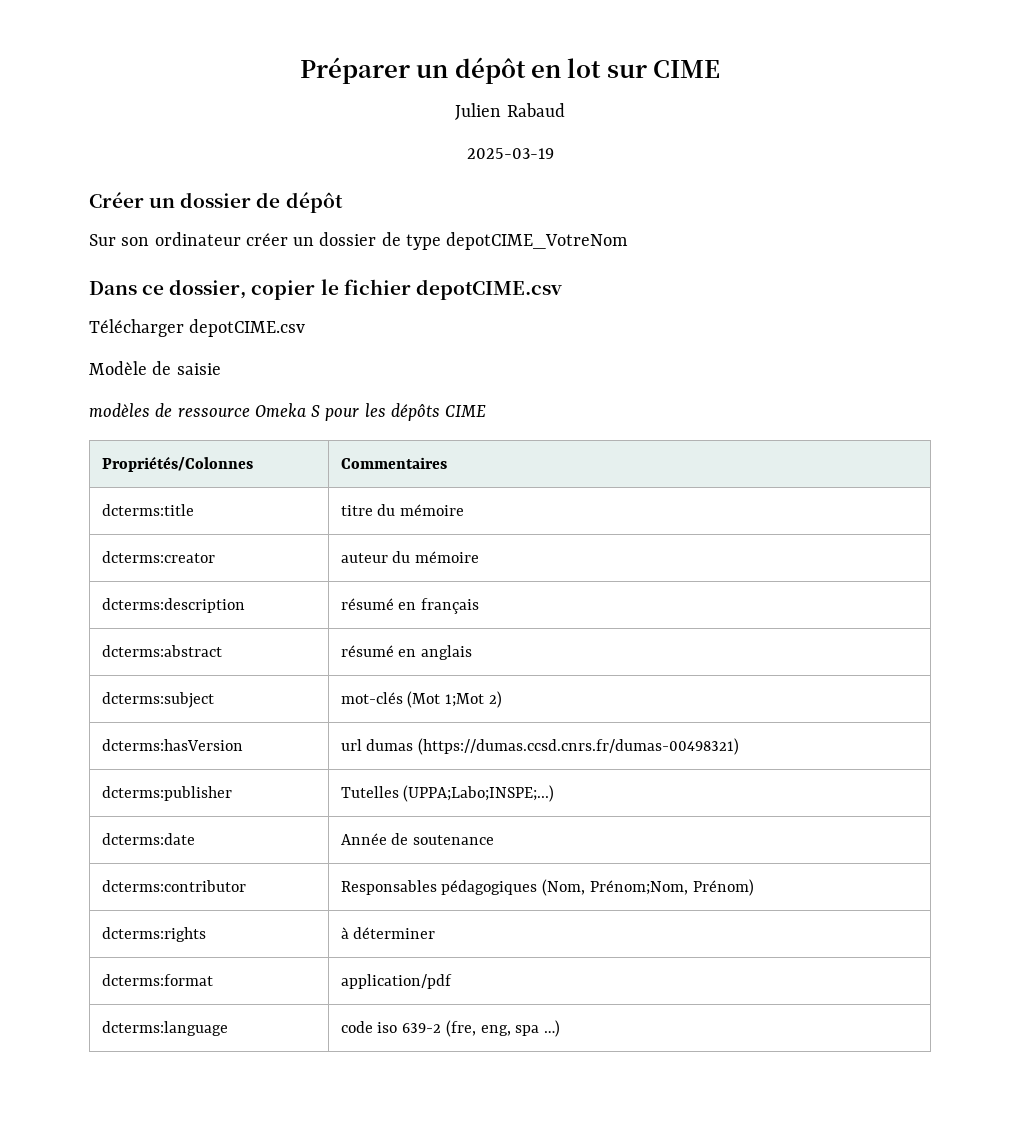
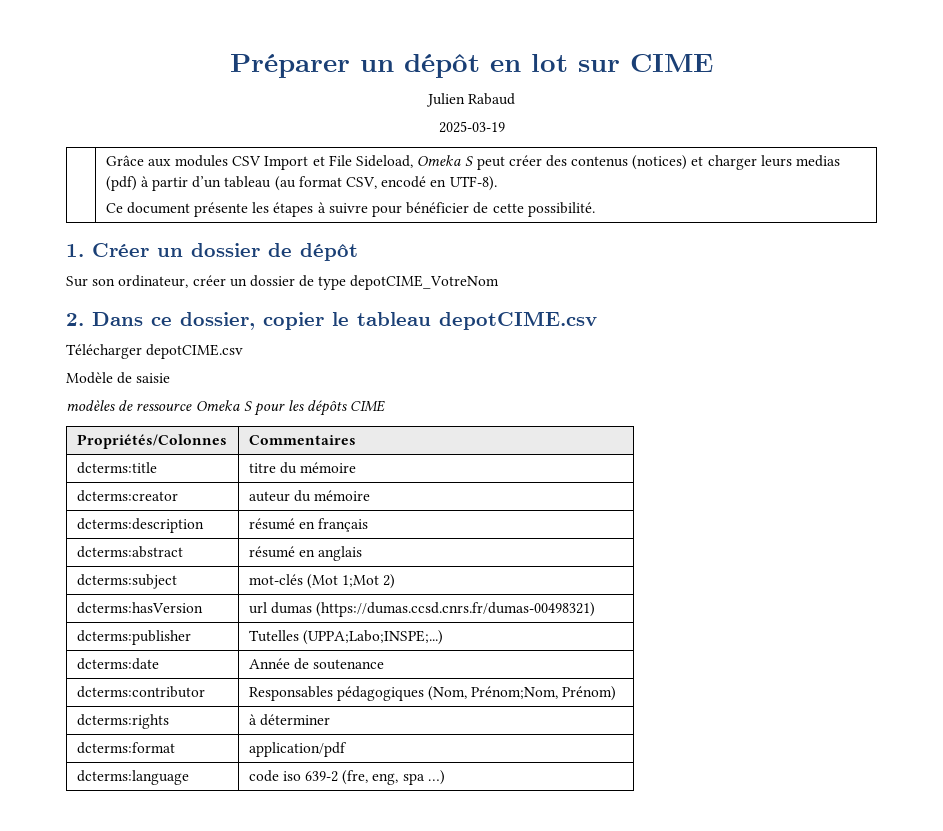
(554, 153) // -> [105,155,841,170] [105,176,497,191] [105,202,595,217] [66,244,84,257] // | Grâce aux modules CSV Import et File Sideload, Omeka S peut créer des contenus (notices) et charger leurs medias (pdf) à partir d’un tableau (au format CSV, encodé en UTF-8). // Ce document présente les étapes à suivre pour bénéficier de cette possibilité. // 1.
[154,232,241,246] ordinateur -> [118,275,189,288] ordinateur,
(629, 241) none -> [66,313,84,326] 2.
[343,279,411,295] fichier -> [357,312,431,326] tableau

